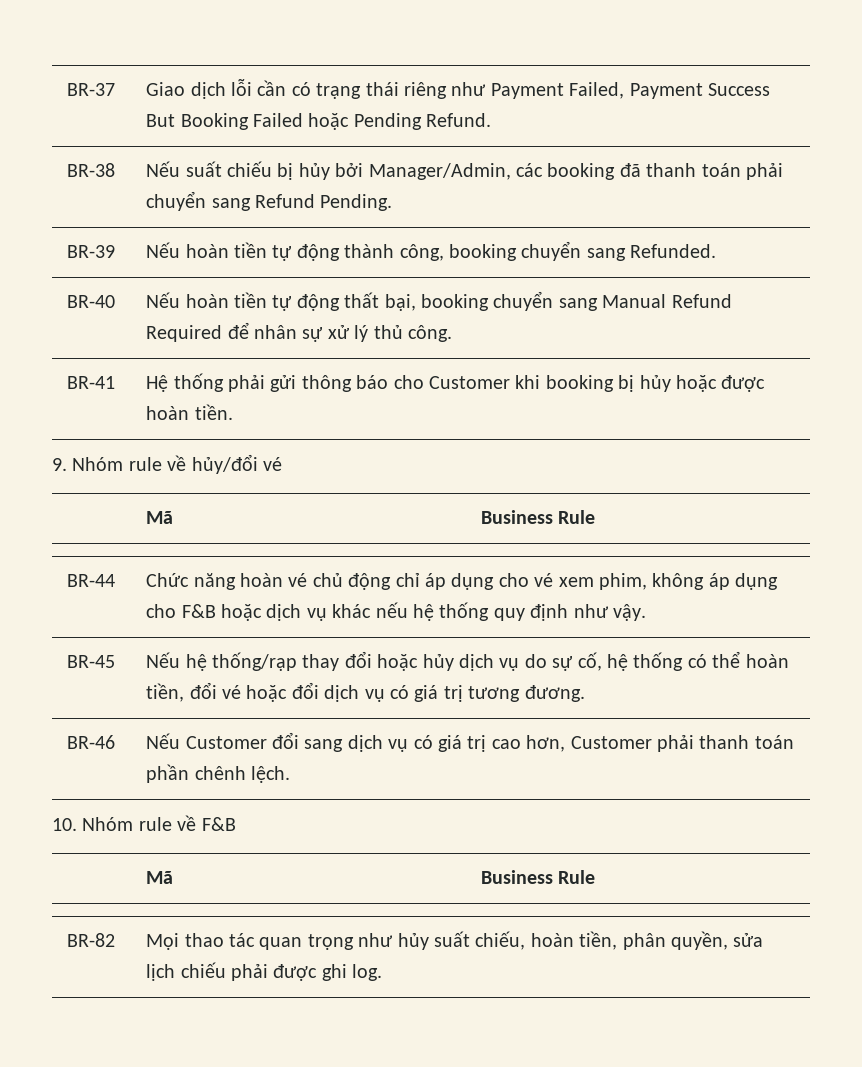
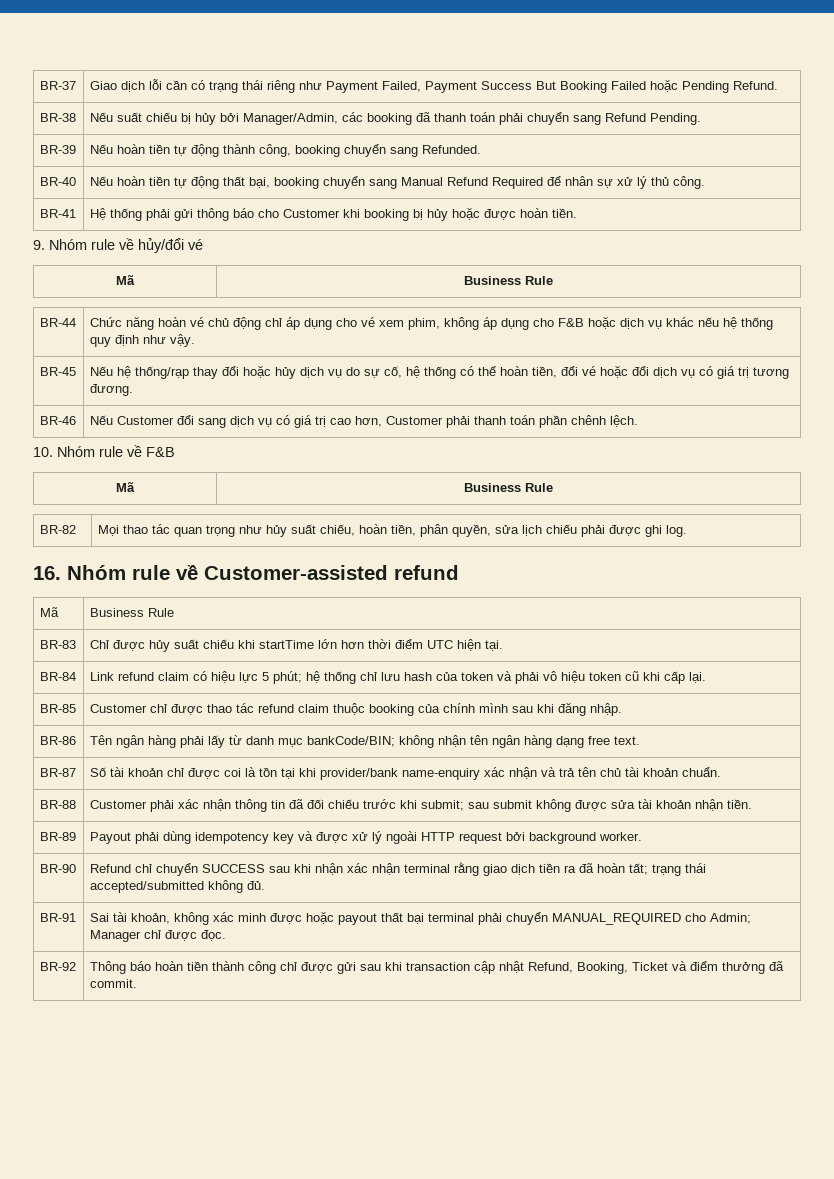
(383, 972) none -> [33,565,459,580] [39,607,59,617] [89,608,174,617] [39,640,76,649] [89,639,503,652] [39,672,76,681] [89,671,706,684] [39,704,76,713] [89,702,622,716] [39,736,76,745] [89,735,640,748] [39,768,76,777] [89,767,721,780] [39,800,76,809] [89,799,752,812] [39,832,76,841] [89,831,642,844] [39,864,76,873] [89,862,706,876] [89,880,265,893] [39,913,76,922] [89,911,751,925] [89,930,226,942] [39,962,76,971] [89,961,784,974] [89,979,137,988] // 16. Nhóm rule về Customer-assisted refund // Mã | Business Rule // BR-83 | Chỉ được hủy suất chiếu khi startTime lớn hơn thời điểm UTC hiện tại. // BR-84 | Link refund claim có hiệu lực 5 phút; hệ thống chỉ lưu hash của token và phải vô hiệu token cũ khi cấp lại. // BR-85 | Customer chỉ được thao tác refund claim thuộc booking của chính mình sau khi đăng nhập. // BR-86 | Tên ngân hàng phải lấy từ danh mục bankCode/BIN; không nhận tên ngân hàng dạng free text. // BR-87 | Số tài khoản chỉ được coi là tồn tại khi provider/bank name-enquiry xác nhận và trả tên chủ tài khoản chuẩn. // BR-88 | Customer phải xác nhận thông tin đã đối chiếu trước khi submit; sau submit không được sửa tài khoản nhận tiền. // BR-89 | Payout phải dùng idempotency key và được xử lý ngoài HTTP request bởi background worker. // BR-90 | Refund chỉ chuyển SUCCESS sau khi nhận xác nhận terminal rằng giao dịch tiền ra đã hoàn tất; trạng thái accepted/submitted không đủ. // BR-91 | Sai tài khoản, không xác minh được hoặc payout thất bại terminal phải chuyển MANUAL_REQUIRED cho Admin; Manager chỉ được đọc. // BR-92 | Thông báo hoàn tiền thành công chỉ được gửi sau khi transaction cập nhật Refund, Booking, Ticket và điểm thưởng đã commit.

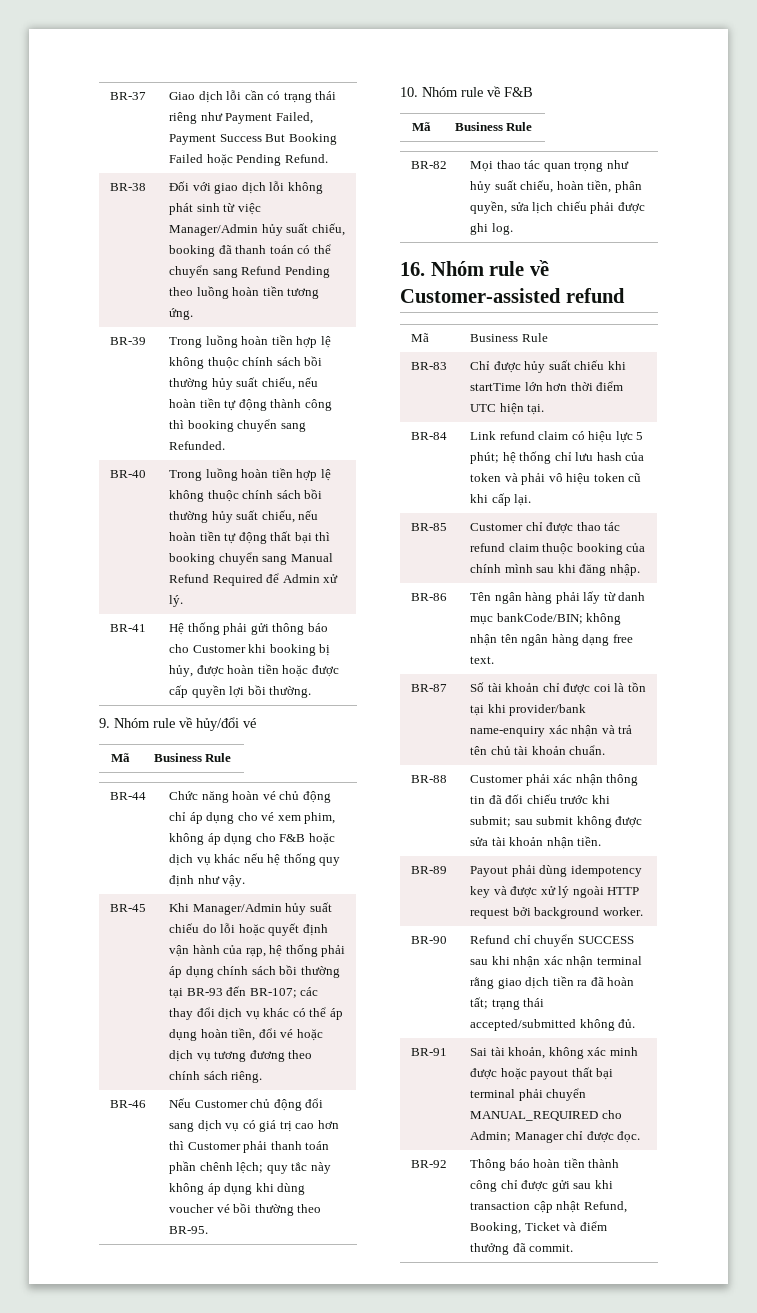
[89,112,363,125] Nếu suất chiếu bị hủy bởi Manager/Admin, các -> [169,181,323,194] [169,203,261,215] [169,223,345,236] Đối với giao dịch lỗi không phát sinh từ việc Manager/Admin hủy suất chiếu,
[498,113,523,125] phải -> [297,244,331,254] có thể
[649,113,701,125] [39,145,76,154] [89,144,113,154] Pending. // BR-39 | Nếu -> [284,266,330,278] [169,286,320,299] [169,308,194,320] [110,337,147,345] [169,335,331,348] [169,356,323,369] [169,377,319,390] Pending theo luồng hoàn tiền tương ứng. // BR-39 | Trong luồng hoàn tiền hợp lệ không thuộc chính sách bồi thường hủy suất chiếu, nếu
[258,144,291,157] công, -> [304,399,332,411] [169,420,185,429] công thì
[89,176,113,186] Nếu -> [169,468,331,481] [169,489,323,502] [169,510,319,523] Trong luồng hoàn tiền hợp lệ không thuộc chính sách bồi thường hủy suất chiếu, nếu
[248,177,270,188] bại, -> [294,532,331,544] bại thì
[564,176,705,189] nhân sự xử lý thủ công. -> [282,574,339,583] [169,595,184,607] Admin xử lý.
[426,207,577,221] hủy hoặc được hoàn tiền. -> [169,664,339,677] [169,685,312,698] hủy, được hoàn tiền hoặc được cấp quyền lợi bồi thường.
[89,365,496,379] Nếu hệ thống/rạp thay đổi hoặc hủy dịch vụ do sự cố, hệ thống có thể -> [169,902,332,915] [169,923,328,936] [169,944,346,957] [169,965,340,978] [169,986,319,999] [169,1007,343,1020] [169,1029,198,1041] Khi Manager/Admin hủy suất chiếu do lỗi hoặc quyết định vận hành của rạp, hệ thống phải áp dụng chính sách bồi thường tại BR-93 đến BR-107; các thay đổi dịch vụ khác có thể áp dụng
[631,366,789,379] [89,384,133,396] đổi dịch vụ có giá trị tương đương. -> [169,1050,313,1062] [169,1071,263,1083] dịch vụ tương đương theo chính sách riêng.
(174, 420) none -> [250,1099,302,1111] chủ động
[354,416,382,427] hơn, -> [317,1120,339,1129] [169,1141,185,1150] hơn thì
[609,415,638,427] lệch. -> [236,1162,331,1174] [169,1183,306,1195] [169,1203,322,1216] [169,1226,209,1234] lệch; quy tắc này không áp dụng khi dùng voucher vé bồi thường theo BR-95.

